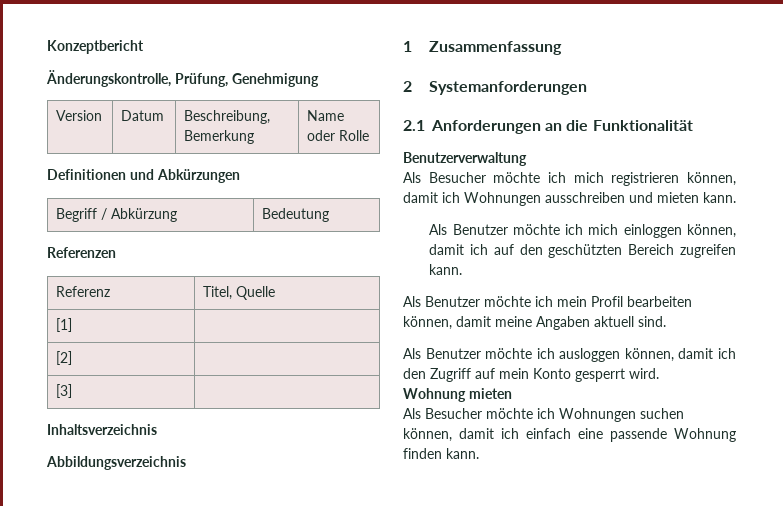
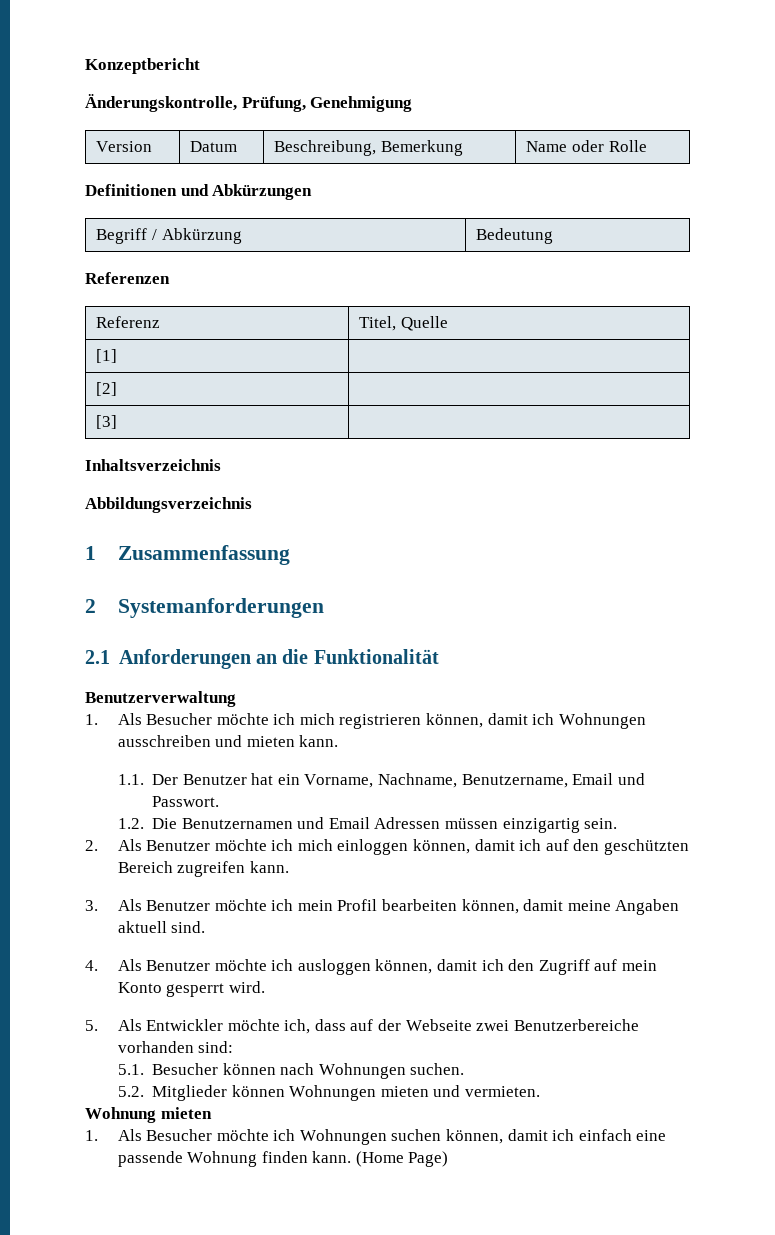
(527, 159) none -> [85,714,98,725] 1.
(736, 197) none -> [117,773,645,788] [151,796,219,807] [117,817,618,833] [85,840,98,851] 1.1. Der Benutzer hat ein Vorname, Nachname, Benutzername, Email und Passwort. // 1.2. Die Benutzernamen und Email Adressen müssen einzigartig sein. // 2.
(463, 269) none -> [85,900,98,911] 3.
(666, 321) none -> [85,960,98,971] 4.
(659, 373) none -> [85,1019,639,1034] [117,1041,234,1053] [117,1063,465,1079] [117,1085,540,1101] // 5. Als Entwickler möchte ich, dass auf der Webseite zwei Benutzerbereiche vorhanden sind: // 5.1. Besucher können nach Wohnungen suchen. // 5.2. Mitglieder können Wohnungen mieten und vermieten.
(512, 393) none -> [85,1130,98,1141] 1.
(479, 453) none -> [355,1151,449,1167] (Home Page)

